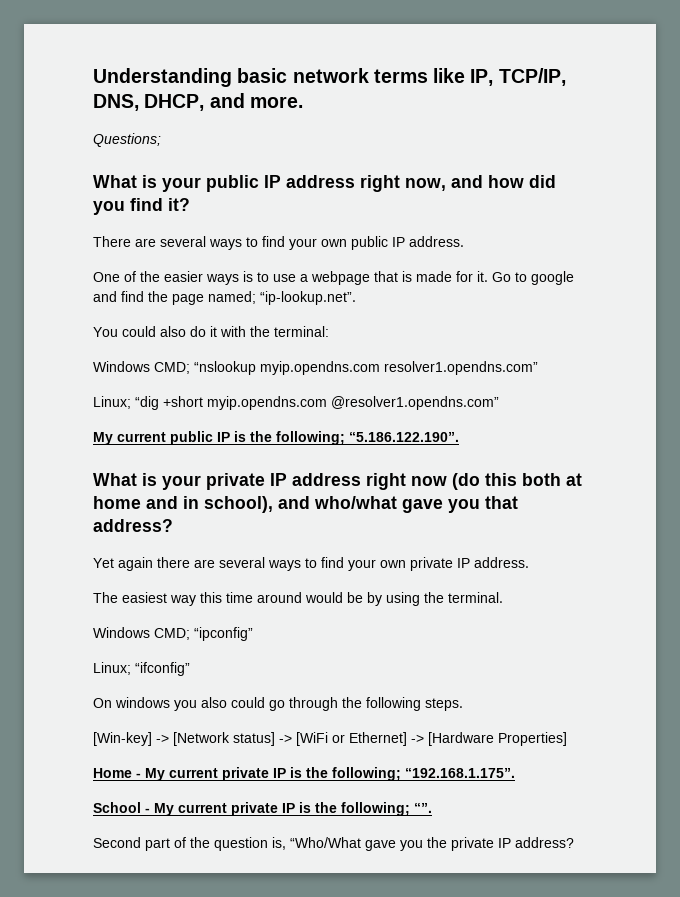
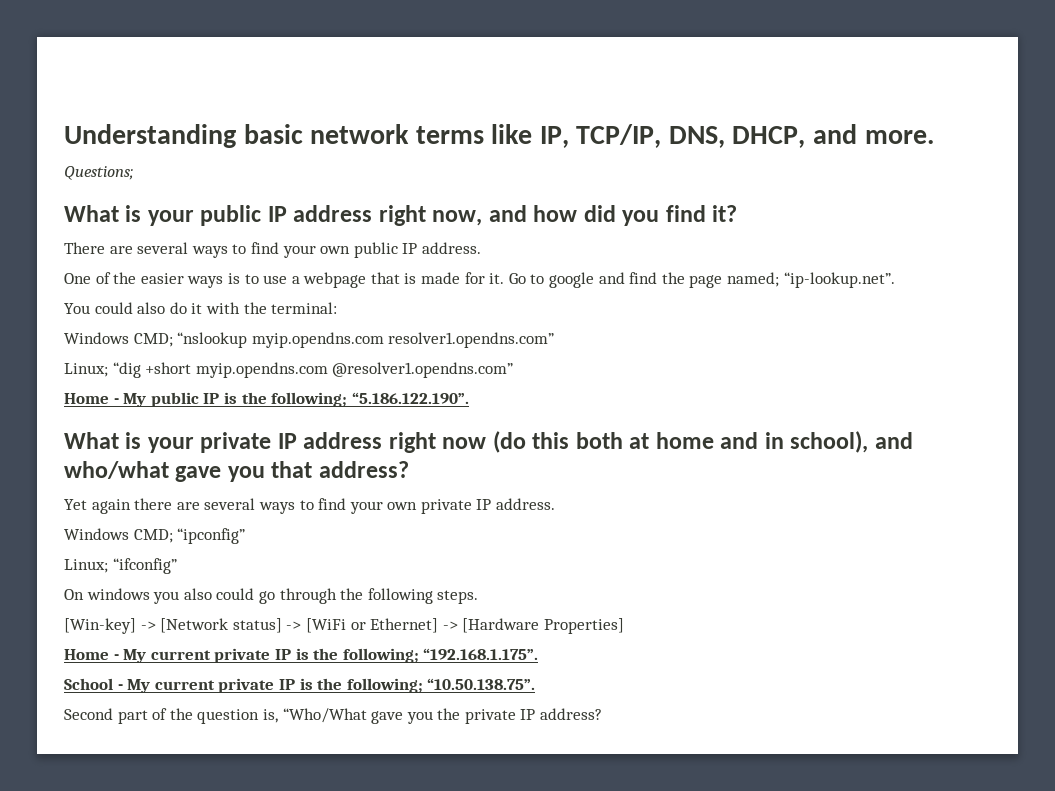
[93,432,166,445] My current -> [64,393,147,407] Home - My
[93,592,503,606] // The easiest way this time around would be by using the terminal. -> (556, 504) none
[414,803,432,813] “”. -> [427,678,536,690] “10.50.138.75”.

